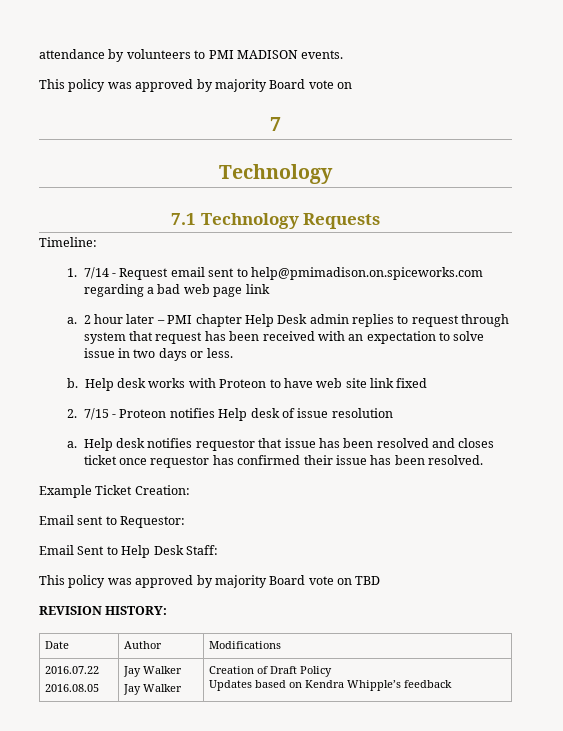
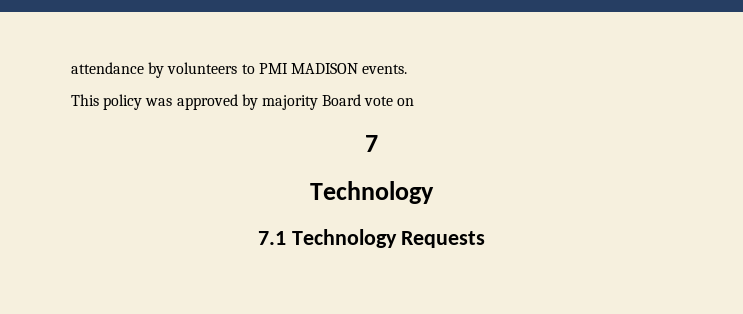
[39,237,97,247] [67,267,483,280] [83,284,270,297] [67,314,510,327] [83,331,485,344] [83,348,233,361] [67,378,428,391] [67,408,393,421] [67,438,495,451] [83,455,484,468] [39,485,190,498] [39,515,186,528] [39,545,218,558] [39,575,381,588] [39,606,168,615] [45,641,70,649] [124,641,163,649] [209,641,282,649] [45,666,100,674] [45,684,100,692] [123,666,183,677] [123,684,183,695] [209,666,333,677] [209,680,453,691] // Timeline: // 1. 7/14 - Request email sent to help@pmimadison.on.spiceworks.com regarding a bad web page link // a. 2 hour later – PMI chapter Help Desk admin replies to request through system that request has been received with an expectation to solve issue in two days or less. // b. Help desk works with Proteon to have web site link fixed // 2. 7/15 - Proteon notifies Help desk of issue resolution // a. Help desk notifies requestor that issue has been resolved and closes ticket once requestor has confirmed their issue has been resolved. // Example Ticket Creation: // Email sent to Requestor: // Email Sent to Help Desk Staff: // This policy was approved by majority Board vote on TBD // REVISION HISTORY: // Date | Author | Modifications // 2016.07.22 // 2016.08.05 | Jay Walker // Jay Walker | Creation of Draft Policy // Updates based on Kendra Whipple’s feedback -> (486, 239) none

